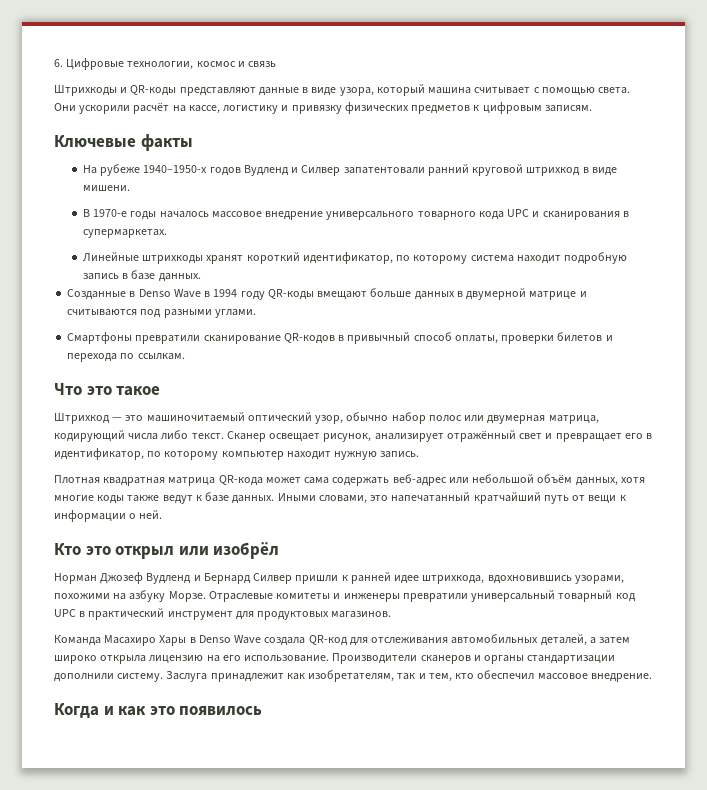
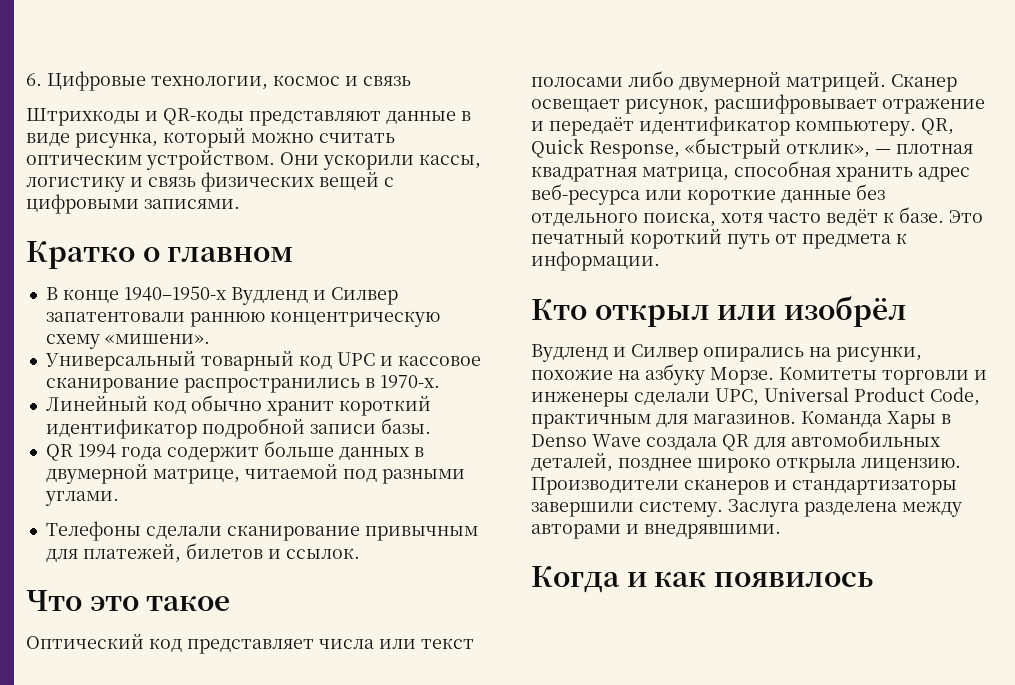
[339,84,631,96] [54,102,592,114] [54,134,193,151] [83,164,617,176] [83,185,131,191] [83,209,629,220] [83,229,168,238] [83,252,628,264] [83,270,201,282] [67,289,368,300] узора, который машина считывает с помощью света. Они ускорили расчёт на кассе, логистику и привязку физических предметов к цифровым записям. // Ключевые факты // На рубеже 1940–1950-х годов Вудленд и Силвер запатентовали ранний круговой штрихкод в виде мишени. // В 1970-е годы началось массовое внедрение универсального товарного кода UPC и сканирования в супермаркетах. // Линейные штрихкоды хранят короткий идентификатор, по которому система находит подробную запись в базе данных. // Созданные в Denso Wave в 1994 году QR-коды вмещают -> [75,128,395,148] [26,150,481,170] [26,172,394,192] [26,194,240,214] [26,241,294,269] [45,286,398,305] [45,311,440,327] [45,334,210,349] [44,351,481,371] [45,375,440,393] [45,395,431,416] [45,418,431,439] [45,444,259,462] рисунка, который можно считать оптическим устройством. Они ускорили кассы, логистику и связь физических вещей с цифровыми записями. // Кратко о главном // В конце 1940–1950-х Вудленд и Силвер запатентовали раннюю концентрическую схему «мишени». // Универсальный товарный код UPC и кассовое сканирование распространились в 1970-х. // Линейный код обычно хранит короткий идентификатор подробной записи базы. // QR 1994 года содержит
[529,291,587,300] [67,309,138,316] матрице и считываются -> [152,464,338,484] матрице, читаемой
[67,332,613,344] [67,353,185,362] [54,383,161,396] [54,412,599,424] [54,430,653,442] [54,448,420,460] [54,474,645,486] [54,492,626,504] [54,510,163,522] Смартфоны превратили сканирование QR-кодов в привычный способ оплаты, проверки билетов и перехода по ссылкам. // Что это такое // Штрихкод — это машиночитаемый оптический узор, обычно набор полос или двумерная матрица, кодирующий числа либо текст. Сканер освещает рисунок, анализирует отражённый свет и превращает его в идентификатор, по которому компьютер находит нужную запись. // Плотная квадратная матрица QR-кода может сама содержать веб-адрес или небольшой объём данных, хотя многие коды также ведут к базе данных. Иными словами, это напечатанный кратчайший путь от вещи к информации о ней. -> [45,521,478,541] [45,543,360,563] [26,590,231,611] [26,634,474,654] [531,71,957,92] [531,94,985,114] [531,116,954,136] [531,138,973,159] [531,161,970,182] [531,184,885,205] [531,207,983,227] [531,229,907,249] [531,251,660,271] Телефоны сделали сканирование привычным для платежей, билетов и ссылок. // Что это такое // Оптический код представляет числа или текст полосами либо двумерной матрицей. Сканер освещает рисунок, расшифровывает отражение и передаёт идентификатор компьютеру. QR, Quick Response, «быстрый отклик», — плотная квадратная матрица, способная хранить адрес веб-ресурса или короткие данные без отдельного поиска, хотя часто ведёт к базе. Это печатный короткий путь от предмета к информации.
[85,546,111,555] это -> (587, 309) none
[54,572,624,584] [54,590,636,602] [54,608,330,620] Норман Джозеф Вудленд и Бернард Силвер пришли к ранней идее штрихкода, вдохновившись узорами, похожими на азбуку Морзе. Отраслевые комитеты и инженеры превратили универсальный товарный код UPC в практический инструмент для продуктовых -> [531,344,922,362] [531,364,987,385] [531,387,980,407] [531,413,688,429] Вудленд и Силвер опирались на рисунки, похожие на азбуку Морзе. Комитеты торговли и инженеры сделали UPC, Universal Product Code, практичным для
[54,635,157,646] // Команда Масахиро -> [801,411,882,427] Команда
[308,634,631,646] [54,653,616,664] [54,670,652,682] QR-код для отслеживания автомобильных деталей, а затем широко открыла лицензию на его использование. Производители сканеров и органы стандартизации дополнили систему. Заслуга принадлежит как изобретателям, так и тем, кто обеспечил массовое внедрение. -> [722,431,940,451] [531,453,961,473] [531,477,957,495] [531,499,962,517] [531,524,781,539] QR для автомобильных деталей, позднее широко открыла лицензию. Производители сканеров и стандартизаторы завершили систему. Заслуга разделена между авторами и внедрявшими.
[149,706,175,715] это -> (707, 579) none

